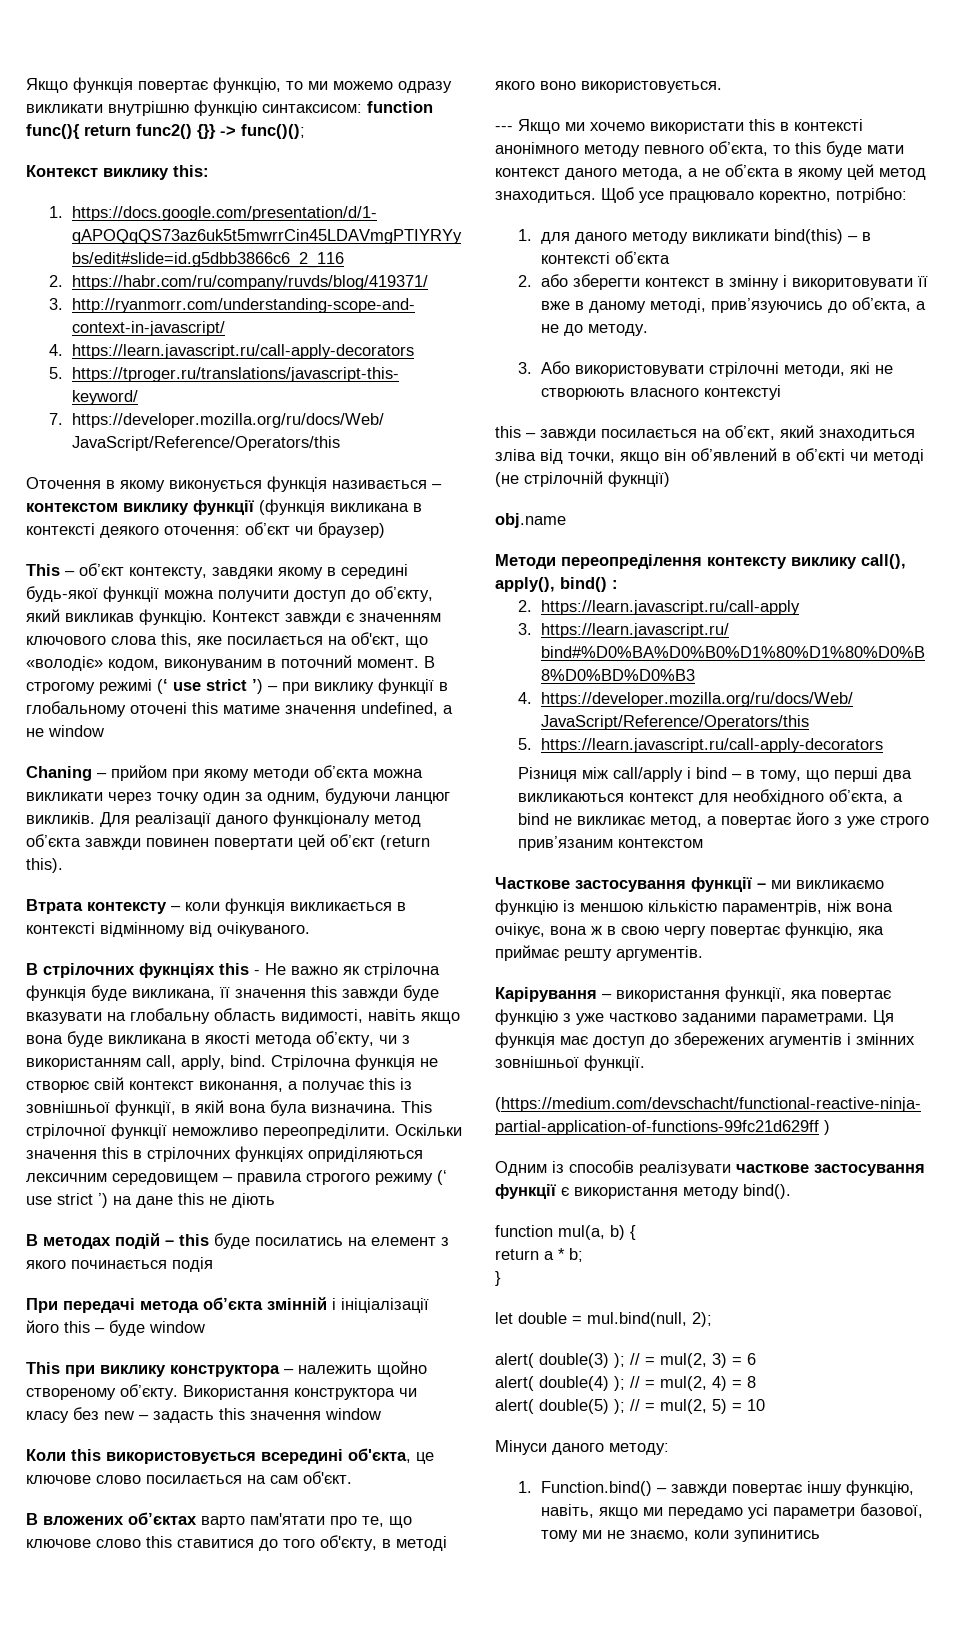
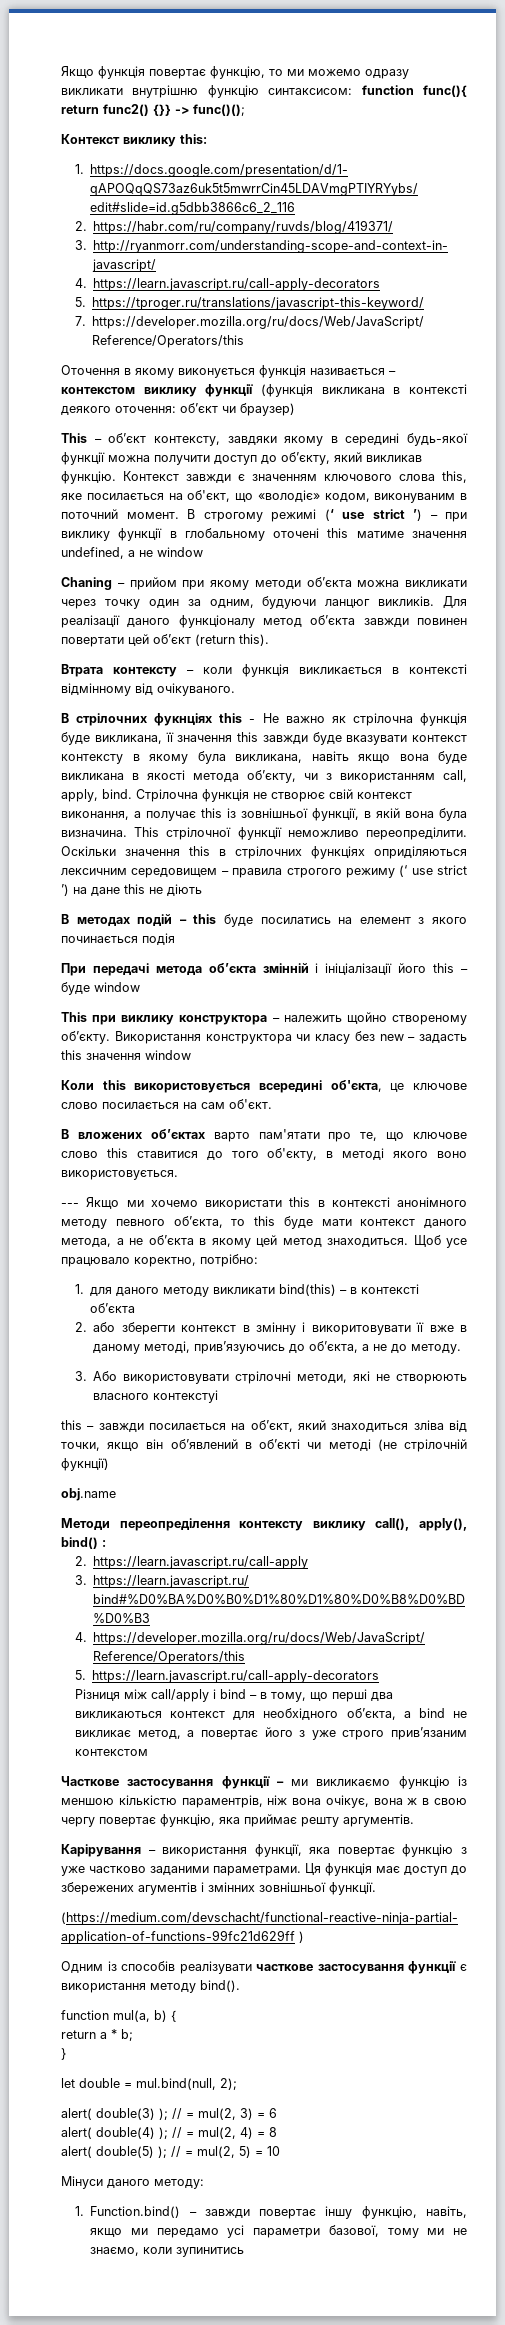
[107,1008,363,1024] на глобальну область видимості, -> [412,735,467,742] [61,751,302,764] контекст контексту в якому була викликана,

